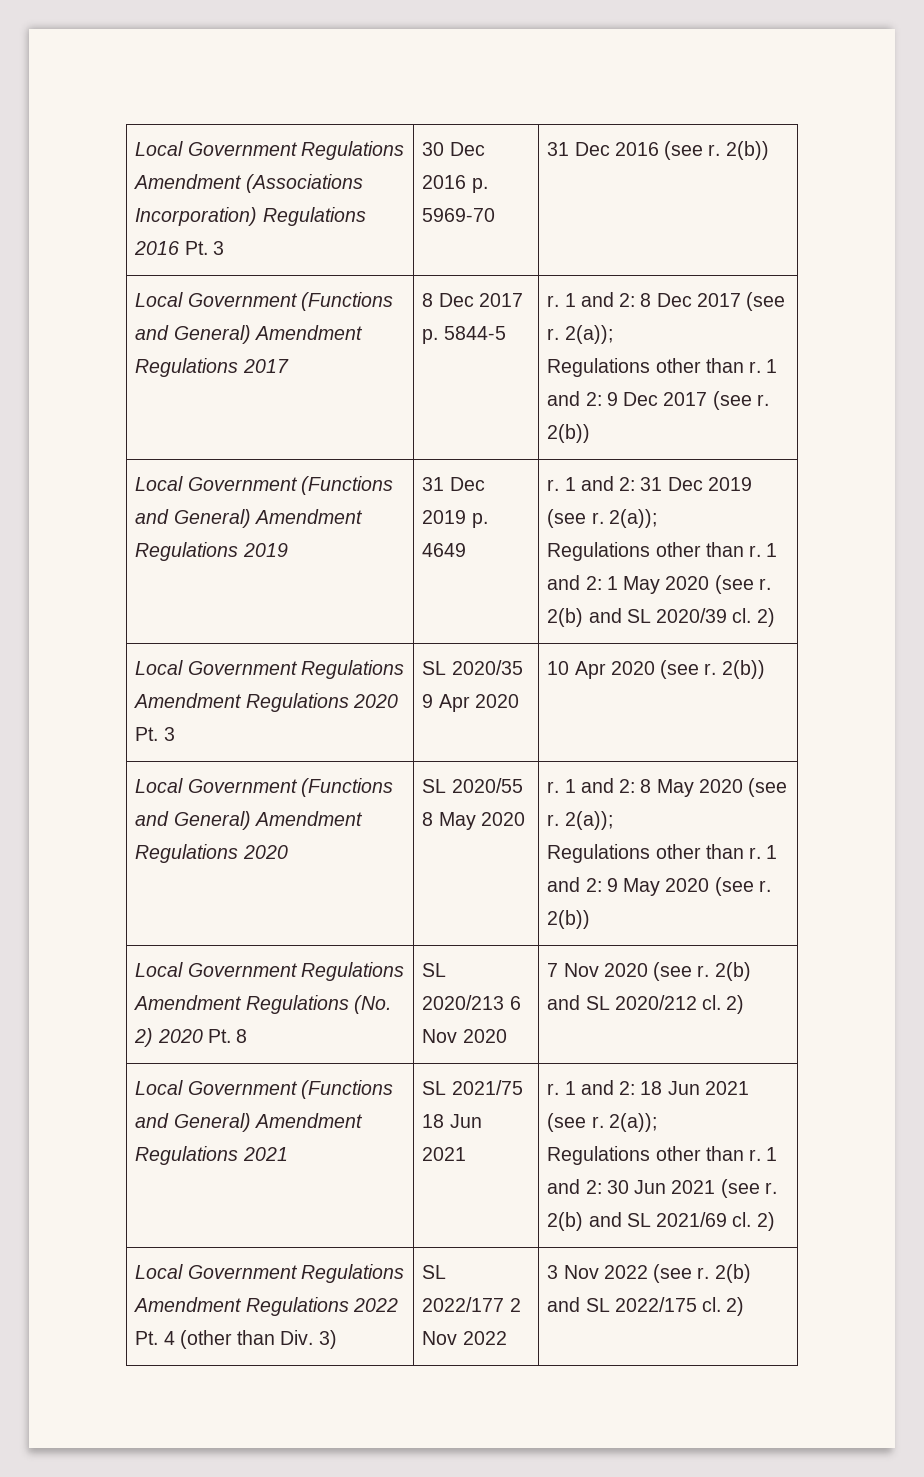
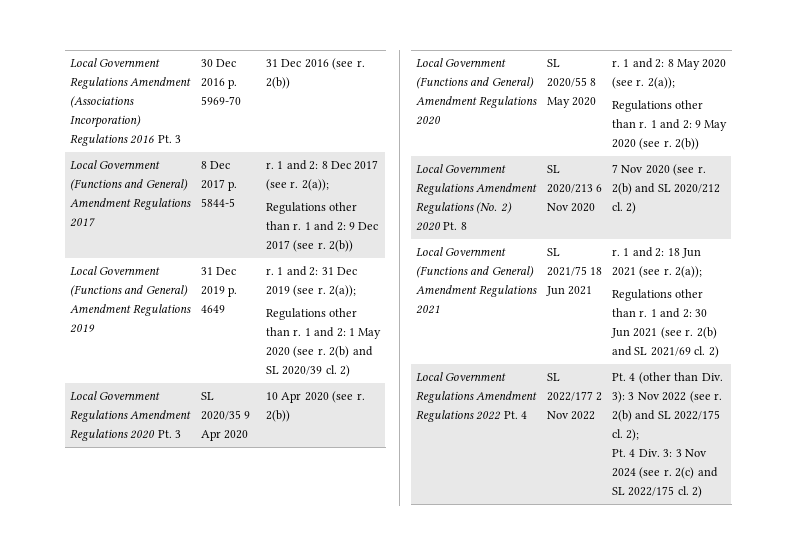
[179,1330,337,1349] (other than Div. 3) -> (528, 415) none
(507, 1338) none -> [612,372,723,384] [612,391,626,403] Pt. 4 (other than Div. 3):
(722, 1304) none -> [626,429,640,441] [612,449,707,457] [612,467,718,479] [612,486,689,496] 2); // Pt. 4 Div. 3: 3 Nov 2024 (see r. 2(c) and SL 2022/175 cl.

